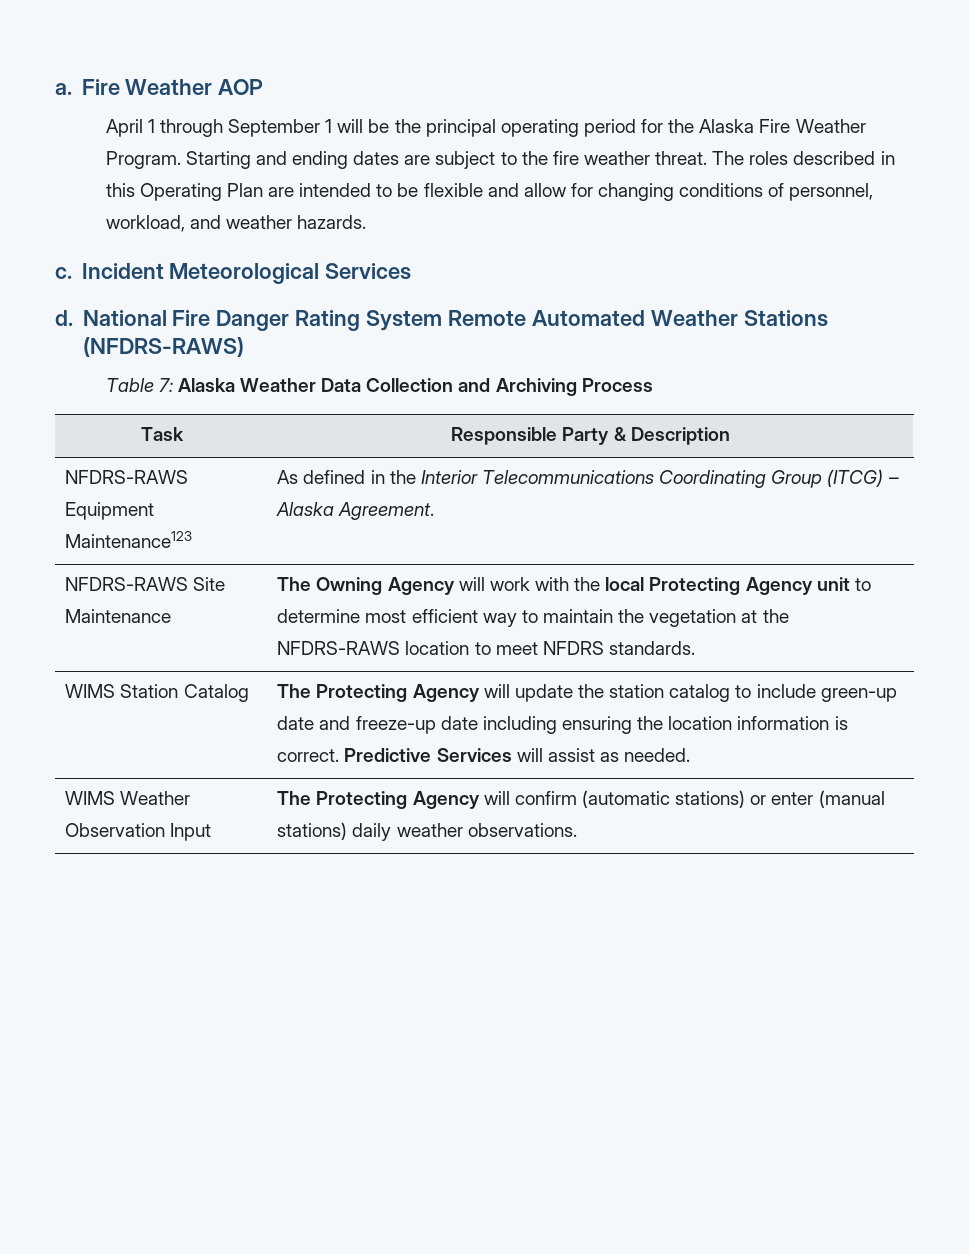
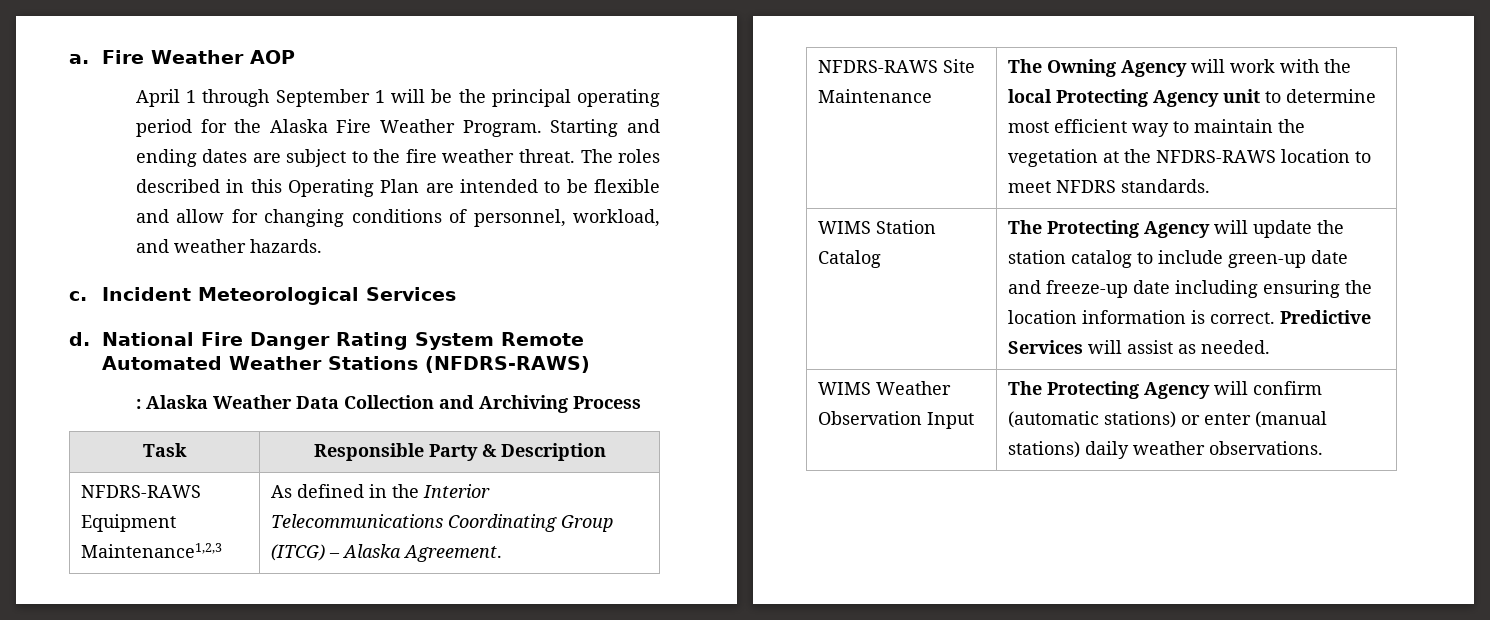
[105,378,173,392] Table 7: -> [135,399,141,409] :
[65,531,193,548] Maintenance123 -> [81,543,223,558] Maintenance1,2,3

